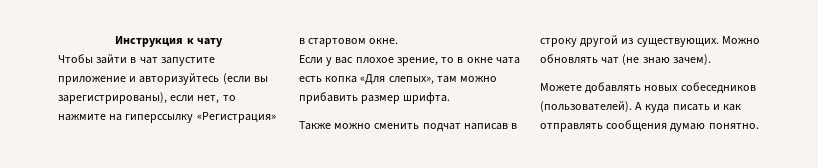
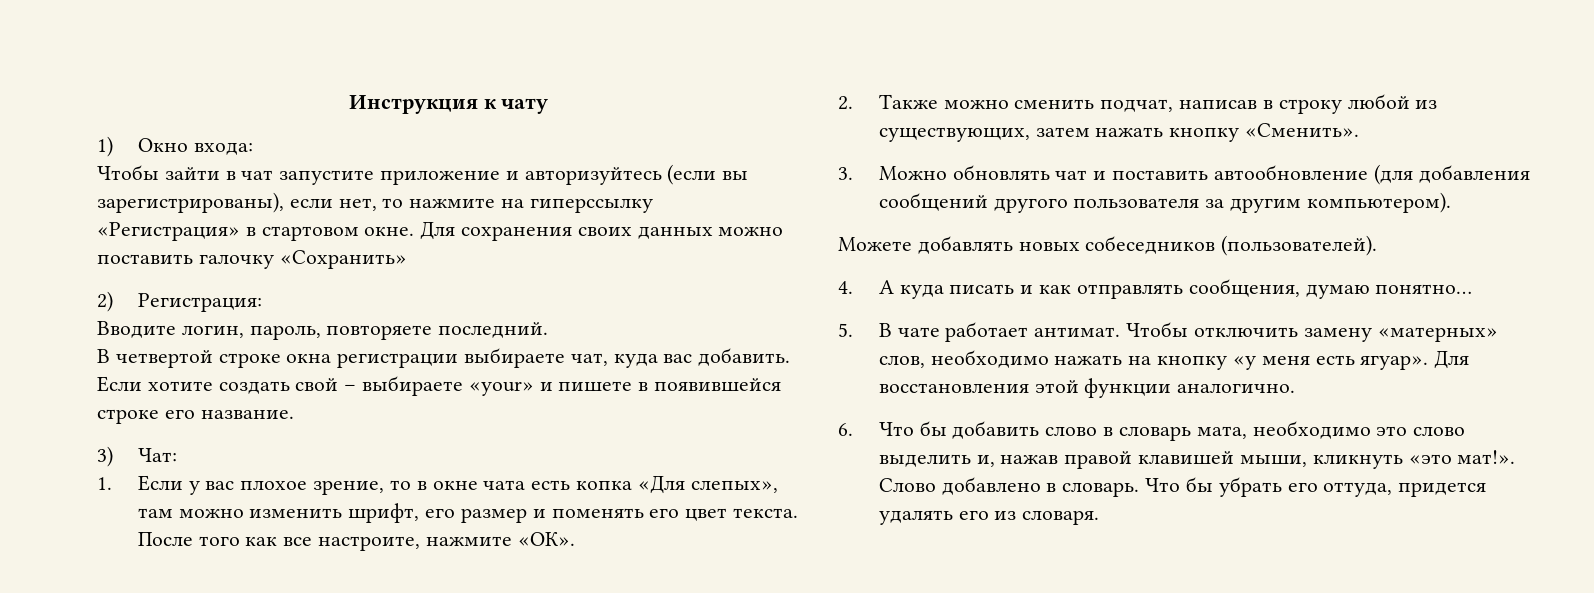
(223, 42) none -> [97,136,253,157] // 1) Окно входа:
(399, 41) // -> [420,221,784,241] [97,250,407,269] [97,291,262,312] [97,321,549,340] [97,348,791,368] [97,376,782,396] [97,409,294,424] [97,446,177,467] [97,477,112,490] Для сохранения своих данных можно поставить галочку «Сохранить» // 2) Регистрация: // Вводите логин, пароль, повторяете последний. // В четвертой строке окна регистрации выбираете чат, куда вас добавить. Если хотите создать свой – выбираете «your» и пишете в появившейся строке его название. // 3) Чат: // 1.
[299,92,451,104] прибавить размер шрифта. // -> [249,503,798,523] [137,532,575,551] [838,96,853,110] изменить шрифт, его размер и поменять его цвет текста. После того как все настроите, нажмите «ОК». // 2.
[422,123,461,132] подчат -> [1100,99,1174,112] подчат,
[580,35,760,47] [540,54,711,65] другой из существующих. Можно обновлять чат (не знаю зачем). -> [1347,94,1438,109] [878,123,1360,142] [838,164,1530,185] [878,192,1451,213] любой из существующих, затем нажать кнопку «Сменить». // 3. Можно обновлять чат и поставить автообновление (для добавления сообщений другого пользователя за другим компьютером).
(632, 106) none -> [838,281,853,294] // 4.
[606,120,759,132] сообщения думаю понятно. -> [1188,279,1473,299] [838,322,1498,342] [878,350,1470,370] [878,378,1296,398] [838,421,1466,441] [878,450,1516,469] [878,477,1487,497] [878,510,1100,525] сообщения, думаю понятно… // 5. В чате работает антимат. Чтобы отключить замену «матерных» слов, необходимо нажать на кнопку «у меня есть ягуар». Для восстановления этой функции аналогично. // 6. Что бы добавить слово в словарь мата, необходимо это слово выделить и, нажав правой клавишей мыши, кликнуть «это мат!». Слово добавлено в словарь. Что бы убрать его оттуда, придется удалять его из словаря.

